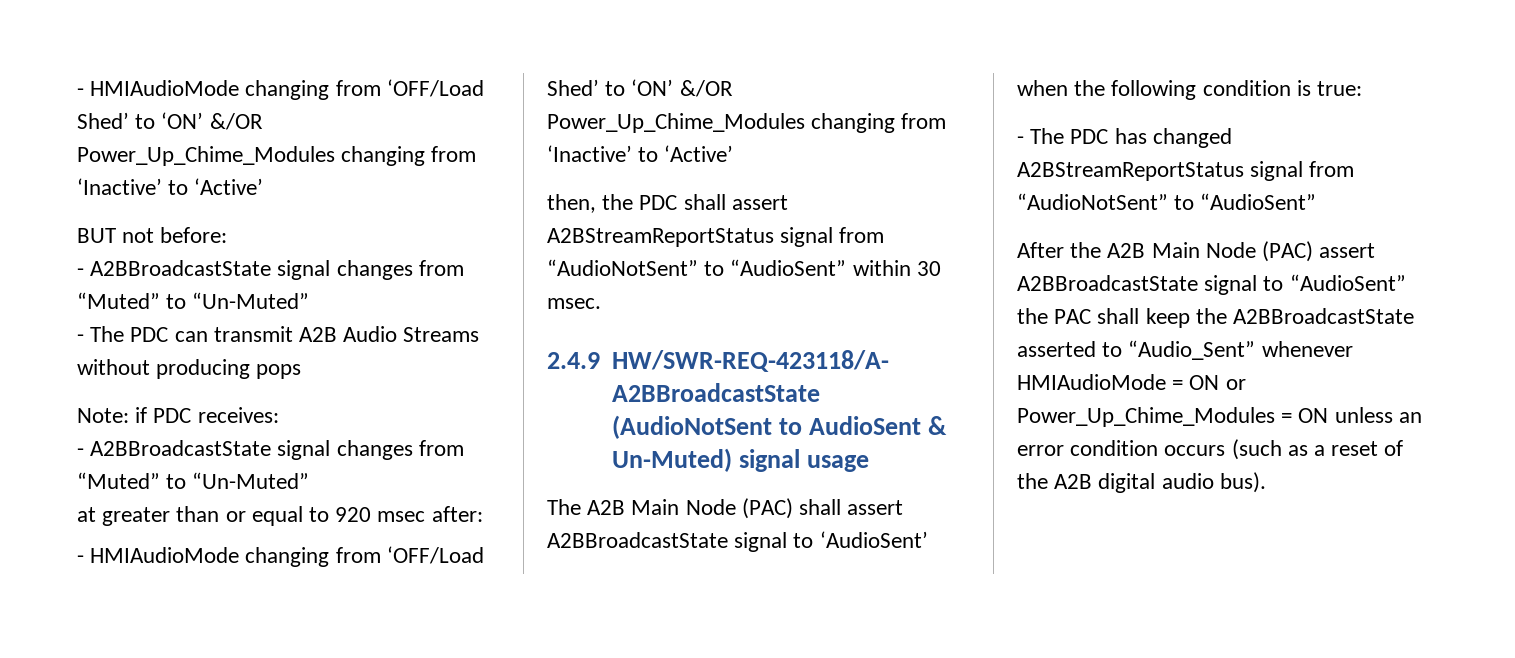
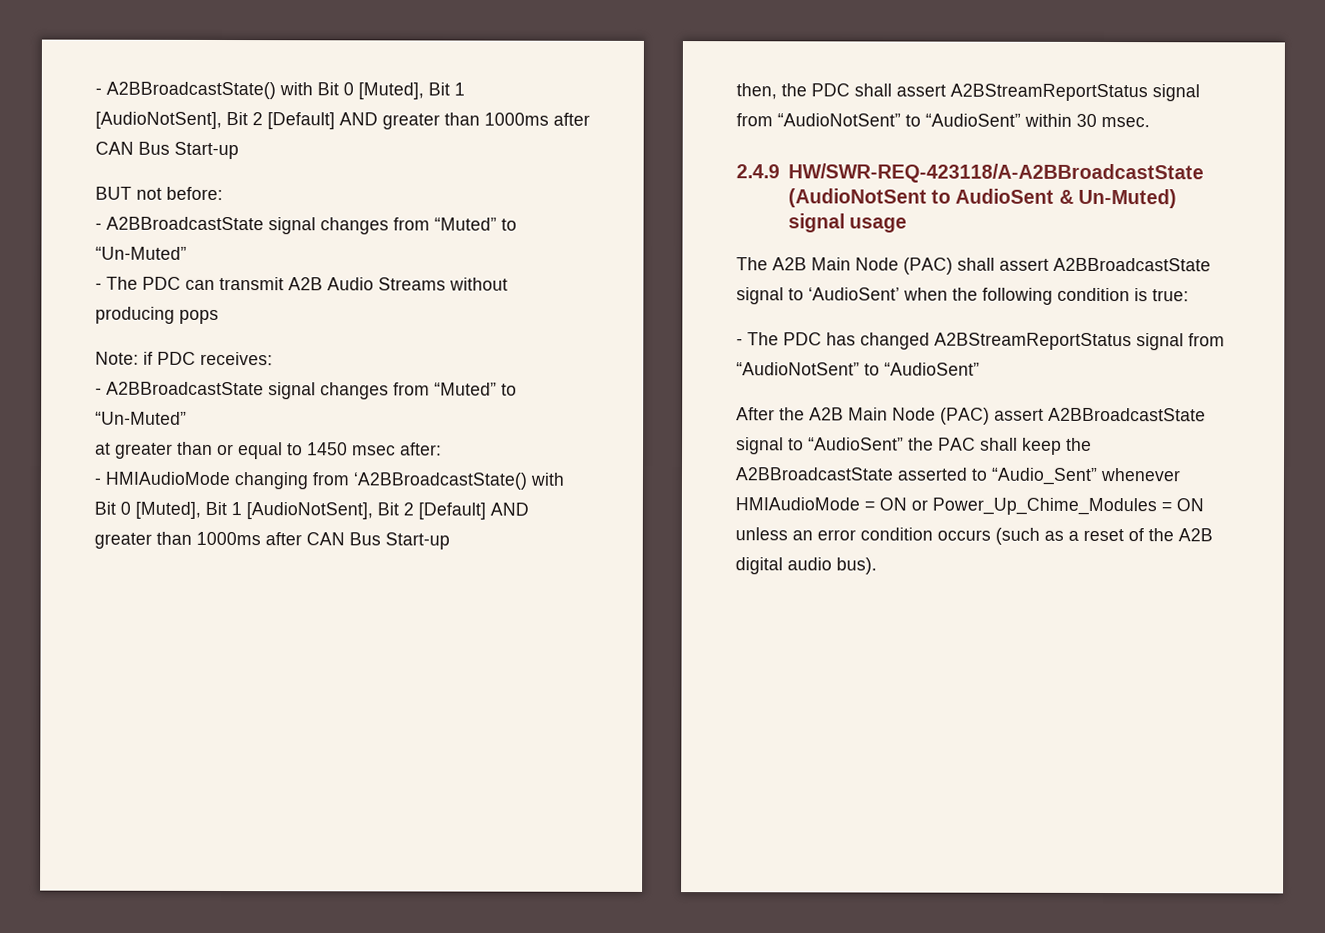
[77,79,484,100] [77,112,263,130] [77,146,477,166] [77,178,264,195] - HMIAudioMode changing from ‘OFF/Load Shed’ to ‘ON’ &/OR Power_Up_Chime_Modules changing from ‘Inactive’ to ‘Active’ -> [95,81,465,100] [95,111,590,130] [95,141,239,160] - A2BBroadcastState() with Bit 0 [Muted], Bit 1 [AudioNotSent], Bit 2 [Default] AND greater than 1000ms after CAN Bus Start-up
[335,507,372,522] 920 -> [307,442,348,456] 1450
[386,546,484,564] [547,79,733,97] [547,113,947,133] [547,145,734,162] ‘OFF/Load Shed’ to ‘ON’ &/OR Power_Up_Chime_Modules changing from ‘Inactive’ to ‘Active’ -> [353,472,564,490] [94,501,529,520] [94,531,450,550] ‘A2BBroadcastState() with Bit 0 [Muted], Bit 1 [AudioNotSent], Bit 2 [Default] AND greater than 1000ms after CAN Bus Start-up

